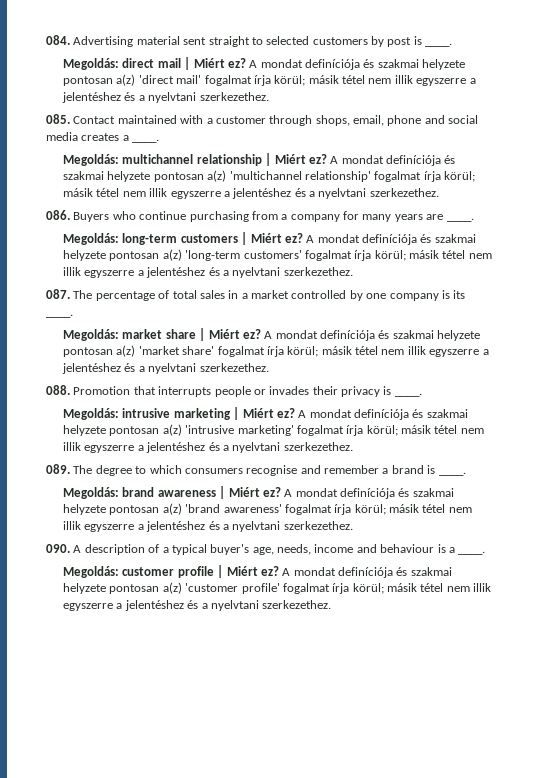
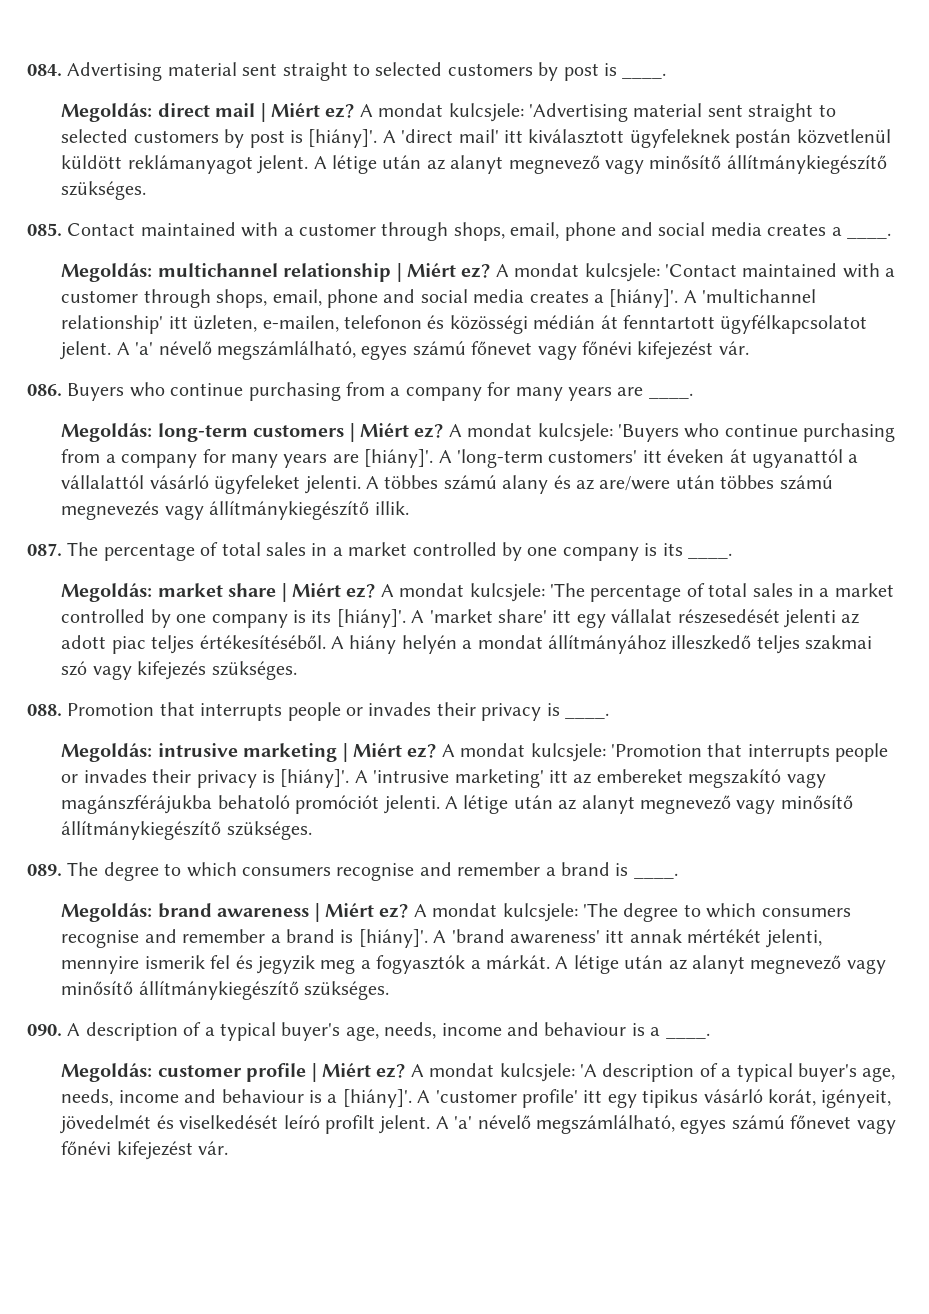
[305,59,466,70] [63,74,476,86] [62,92,269,103] definíciója és szakmai helyzete pontosan a(z) 'direct mail' fogalmat írja körül; másik tétel nem illik egyszerre a jelentéshez és a nyelvtani szerkezethez. -> [448,103,836,122] [61,129,891,148] [61,155,887,174] [61,181,147,200] kulcsjele: 'Advertising material sent straight to selected customers by post is [hiány]'. A 'direct mail' itt kiválasztott ügyfeleknek postán közvetlenül küldött reklámanyagot jelent. A létige után az alanyt megnevező vagy minősítő állítmánykiegészítő szükséges.
[386,155,456,166] [63,170,476,182] [63,188,439,199] definíciója és szakmai helyzete pontosan a(z) 'multichannel relationship' fogalmat írja körül; másik tétel nem illik egyszerre a jelentéshez és a nyelvtani szerkezethez. -> [584,263,896,282] [61,289,817,308] [61,315,868,334] [60,341,749,360] kulcsjele: 'Contact maintained with a customer through shops, email, phone and social media creates a [hiány]'. A 'multichannel relationship' itt üzleten, e-mailen, telefonon és közösségi médián át fenntartott ügyfélkapcsolatot jelent. A 'a' névelő megszámlálható, egyes számú főnevet vagy főnévi kifejezést vár.
[362,234,476,245] [63,249,492,261] [63,267,353,278] definíciója és szakmai helyzete pontosan a(z) 'long-term customers' fogalmat írja körül; másik tétel nem illik egyszerre a jelentéshez és a nyelvtani szerkezethez. -> [537,423,896,442] [61,449,859,468] [61,475,833,494] [61,501,409,520] kulcsjele: 'Buyers who continue purchasing from a company for many years are [hiány]'. A 'long-term customers' itt éveken át ugyanattól a vállalattól vásárló ügyfeleket jelenti. A többes számú alany és az are/were után többes számú megnevezés vagy állítmánykiegészítő illik.
[320,330,481,341] [63,345,489,357] [62,363,269,374] definíciója és szakmai helyzete pontosan a(z) 'market share' fogalmat írja körül; másik tétel nem illik egyszerre a jelentéshez és a nyelvtani szerkezethez. -> [469,583,894,602] [61,609,860,628] [61,635,873,654] [61,661,297,680] kulcsjele: 'The percentage of total sales in a market controlled by one company is its [hiány]'. A 'market share' itt egy vállalat részesedését jelenti az adott piac teljes értékesítéséből. A hiány helyén a mondat állítmányához illeszkedő teljes szakmai szó vagy kifejezés szükséges.
[354,409,468,420] [63,424,484,436] [63,442,353,453] definíciója és szakmai helyzete pontosan a(z) 'intrusive marketing' fogalmat írja körül; másik tétel nem illik egyszerre a jelentéshez és a nyelvtani szerkezethez. -> [530,743,889,762] [61,769,826,788] [61,795,853,814] [61,821,312,840] kulcsjele: 'Promotion that interrupts people or invades their privacy is [hiány]'. A 'intrusive marketing' itt az embereket megszakító vagy magánszférájukba behatoló promóciót jelenti. A létige után az alanyt megnevező vagy minősítő állítmánykiegészítő szükséges.
[340,488,454,499] [63,503,472,515] [63,521,353,532] definíciója és szakmai helyzete pontosan a(z) 'brand awareness' fogalmat írja körül; másik tétel nem illik egyszerre a jelentéshez és a nyelvtani szerkezethez. -> [502,903,851,922] [61,929,822,948] [61,955,886,974] [61,981,390,1000] kulcsjele: 'The degree to which consumers recognise and remember a brand is [hiány]'. A 'brand awareness' itt annak mértékét jelenti, mennyire ismerik fel és jegyzik meg a fogyasztók a márkát. A létige után az alanyt megnevező vagy minősítő állítmánykiegészítő szükséges.
[338,567,452,578] [63,582,492,594] [63,600,332,611] definíciója és szakmai helyzete pontosan a(z) 'customer profile' fogalmat írja körül; másik tétel nem illik egyszerre a jelentéshez és a nyelvtani szerkezethez. -> [499,1063,896,1082] [61,1089,892,1108] [60,1115,896,1134] [61,1141,229,1160] kulcsjele: 'A description of a typical buyer's age, needs, income and behaviour is a [hiány]'. A 'customer profile' itt egy tipikus vásárló korát, igényeit, jövedelmét és viselkedését leíró profilt jelent. A 'a' névelő megszámlálható, egyes számú főnevet vagy főnévi kifejezést vár.

